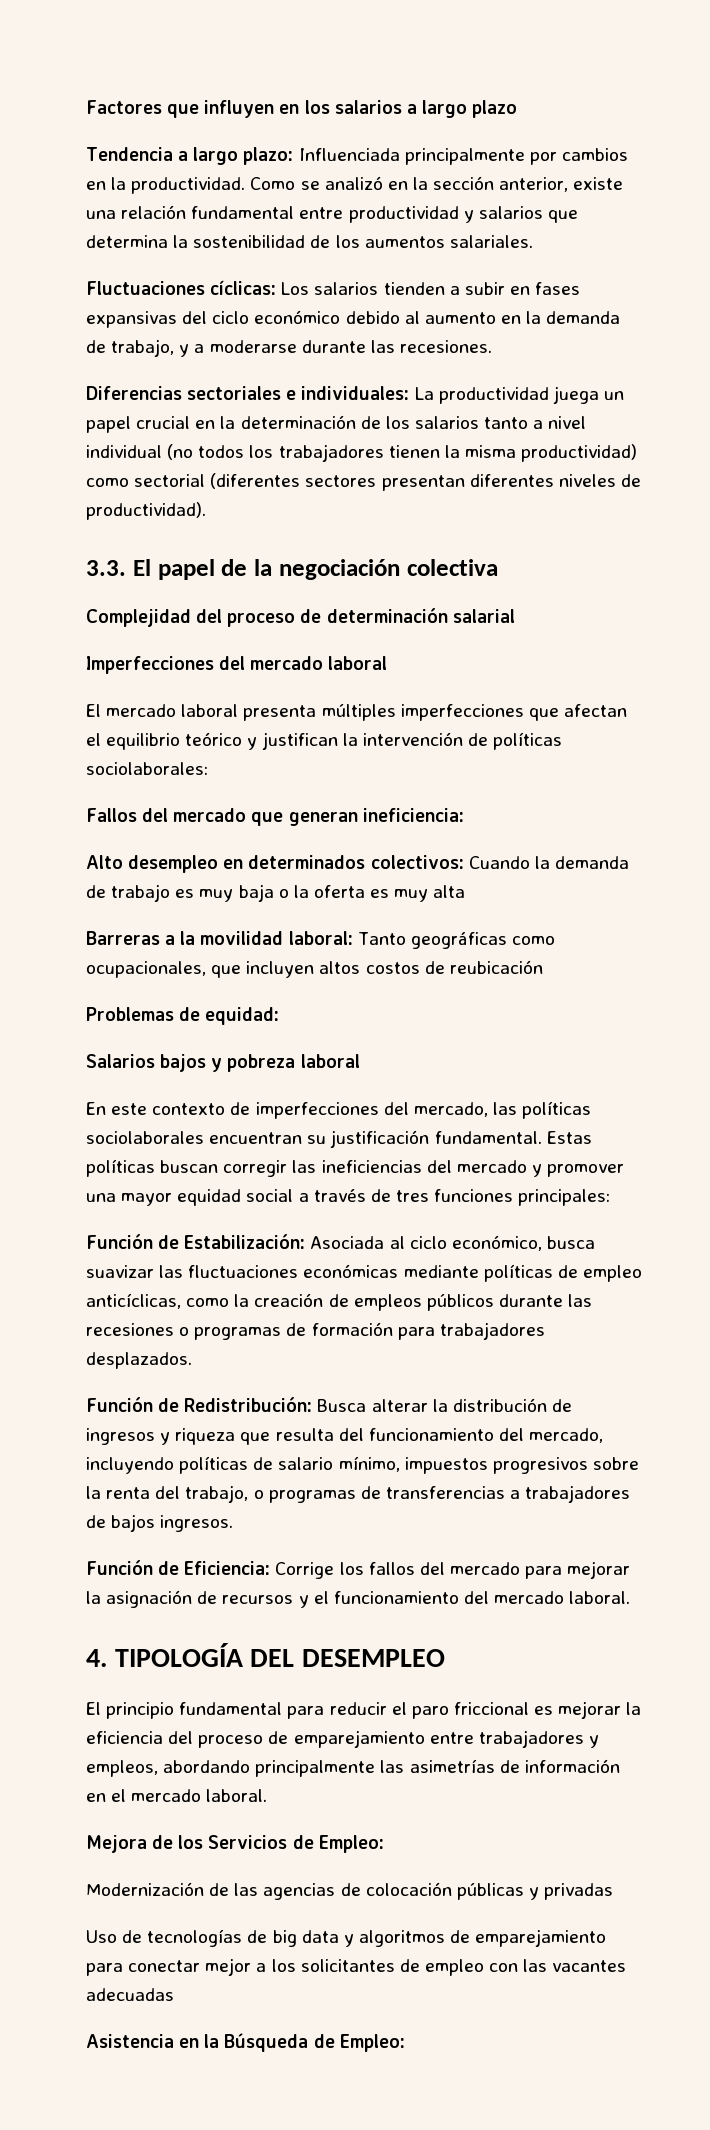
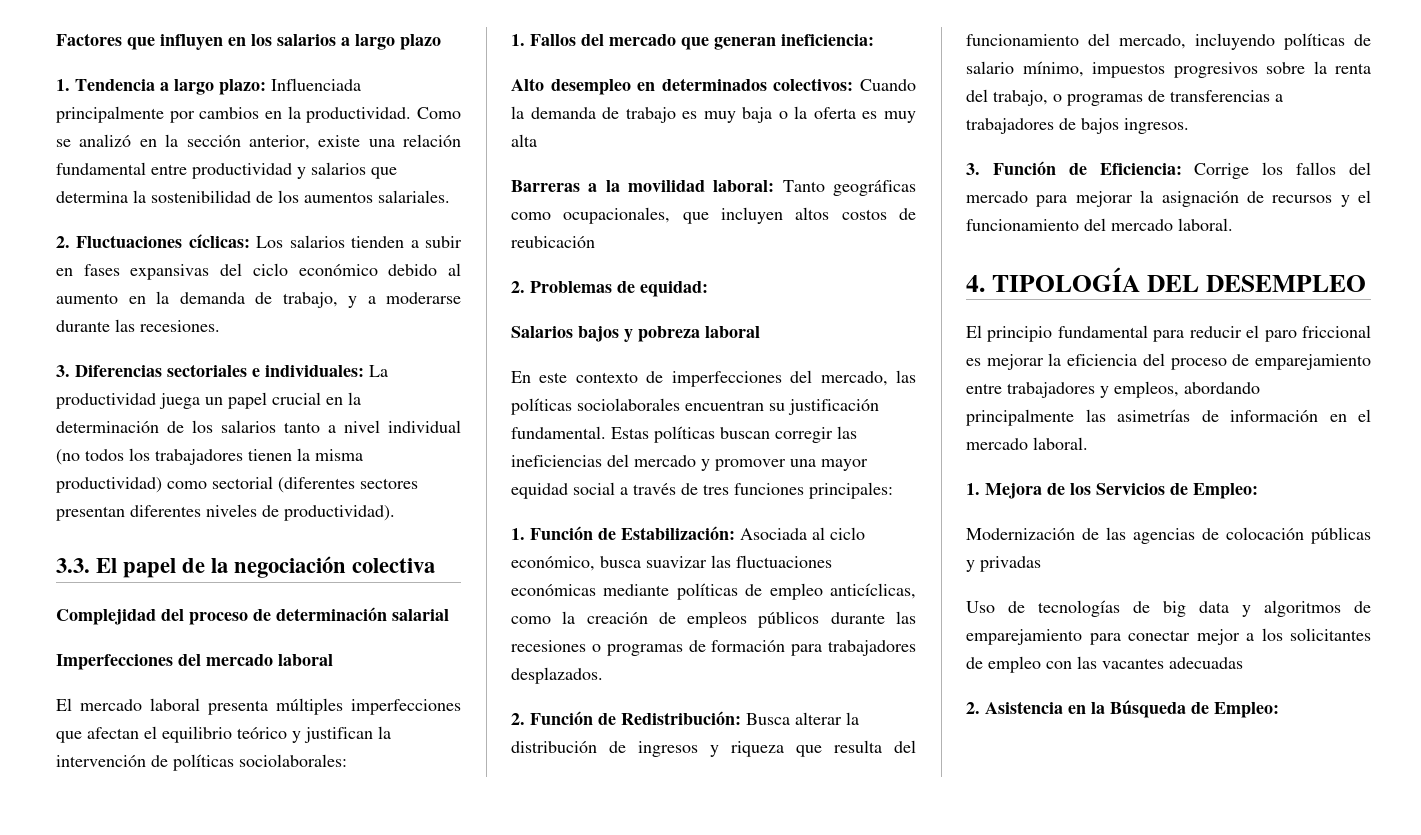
(518, 109) none -> [56,79,70,91] 1.
(533, 241) none -> [56,236,70,248] 2.
(492, 346) none -> [56,365,70,377] 3.
(208, 768) none -> [511,34,525,46] 1.
(543, 967) none -> [511,281,525,293] 2.
(611, 1197) none -> [511,528,525,540] 1.
(192, 1360) none -> [511,713,525,725] 2.
(234, 1523) none -> [966,163,980,175] 3.
(268, 1795) none -> [966,483,980,495] 1.
(174, 1994) none -> [966,702,980,714] 2.

